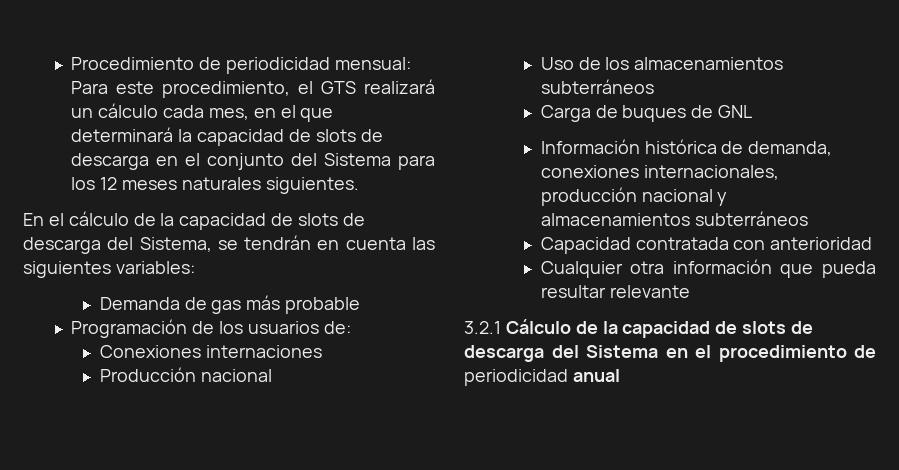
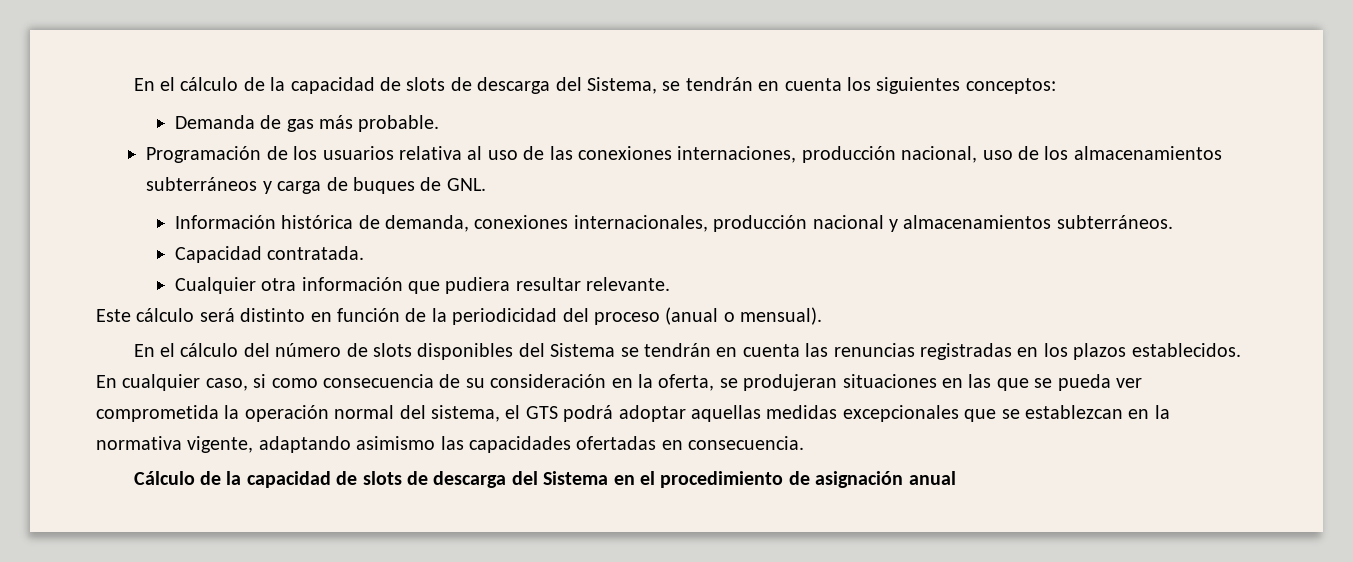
[71,57,411,74] [71,79,436,98] [71,103,334,122] [71,127,383,146] [71,153,435,170] [71,177,359,194] Procedimiento de periodicidad mensual: Para este procedimiento, el GTS realizará un cálculo cada mes, en el que determinará la capacidad de slots de descarga en el conjunto del Sistema para los 12 meses naturales siguientes. // -> (133, 84) none
[411,237,435,250] [23,261,195,278] las siguientes variables: -> [846,77,1056,94] los siguientes conceptos:
[285,297,361,314] probable -> [358,115,440,132] probable.
[323,321,351,334] [99,345,322,358] [99,367,272,382] [540,57,574,70] de: // Conexiones internaciones // Producción nacional // Uso -> [398,146,1013,163] relativa al uso de las conexiones internaciones, producción nacional, uso
[540,105,591,122] // Carga -> [262,181,322,194] y carga
[718,105,753,118] GNL -> [446,178,486,191] GNL.
[694,211,808,226] subterráneos -> [1056,215,1173,229] subterráneos.
[635,237,873,250] contratada con anterioridad -> [267,246,365,260] contratada.
[822,261,876,278] [540,285,690,298] [464,321,501,334] pueda resultar relevante // 3.2.1 -> [445,277,671,294] [96,307,823,325] [133,343,1241,360] [96,374,1142,391] [96,405,1170,422] [96,436,805,453] pudiera resultar relevante. // Este cálculo será distinto en función de la periodicidad del proceso (anual o mensual). // En el cálculo del número de slots disponibles del Sistema se tendrán en cuenta las renuncias registradas en los plazos establecidos. En cualquier caso, si como consecuencia de su consideración en la oferta, se produjeran situaciones en las que se pueda ver comprometida la operación normal del sistema, el GTS podrá adoptar aquellas medidas excepcionales que se establezcan en la normativa vigente, adaptando asimismo las capacidades ofertadas en consecuencia. //
[464,369,568,386] periodicidad -> [815,471,904,488] asignación

